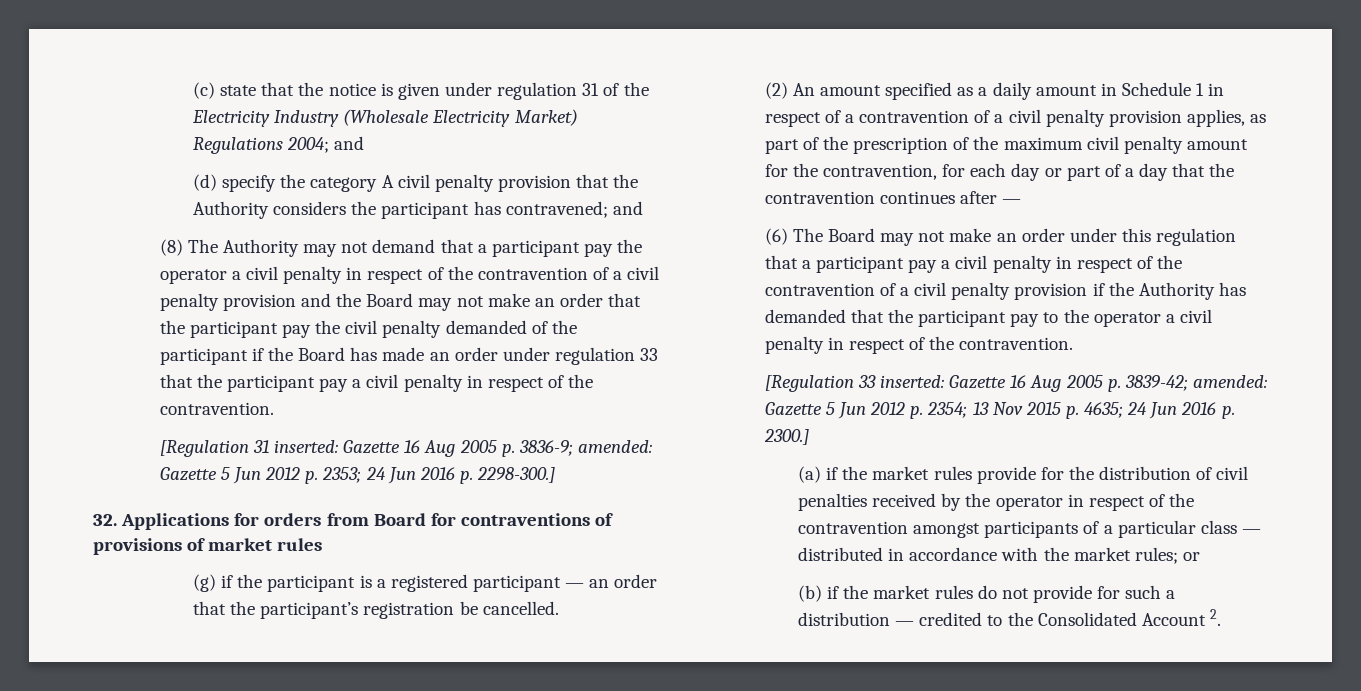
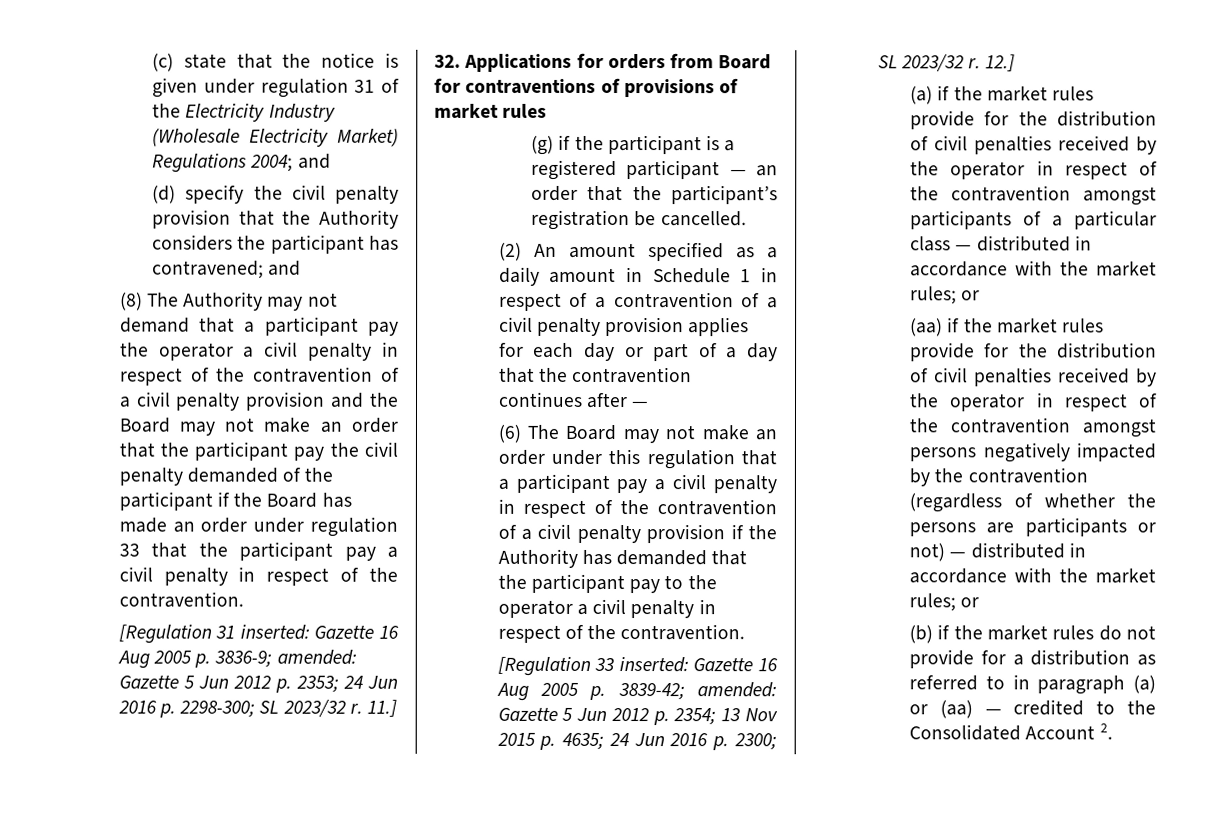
[310,175,394,192] category A -> (283, 192) none
[477,467,556,483] 2298-300.] -> [179,699,398,718] 2298-300; SL 2023/32 r. 11.]
[1186,109,1267,127] [764,136,1248,154] [764,163,937,180] applies, as part of the prescription of the maximum civil penalty amount for the contravention, -> [688,317,750,337] applies
[763,429,809,445] 2300.] -> [734,733,777,751] [877,54,1016,72] 2300; SL 2023/32 r. 12.]
(1201, 556) none -> [910,317,1105,337] [910,342,1157,362] [910,367,1157,387] [910,392,1158,412] [909,417,1156,438] [909,442,1156,463] [909,467,1088,487] [909,493,1156,513] [909,517,1156,537] [909,542,1086,562] [909,567,1156,584] [909,593,980,612] // (aa) if the market rules provide for the distribution of civil penalties received by the operator in respect of the contravention amongst persons negatively impacted by the contravention (regardless of whether the persons are participants or not) — distributed in accordance with the market rules; or
[1125,585,1162,599] such -> (1006, 657) none
(891, 619) none -> [1137,654,1156,666] [909,674,1156,695] [909,700,973,719] as referred to in paragraph (a) or (aa)

